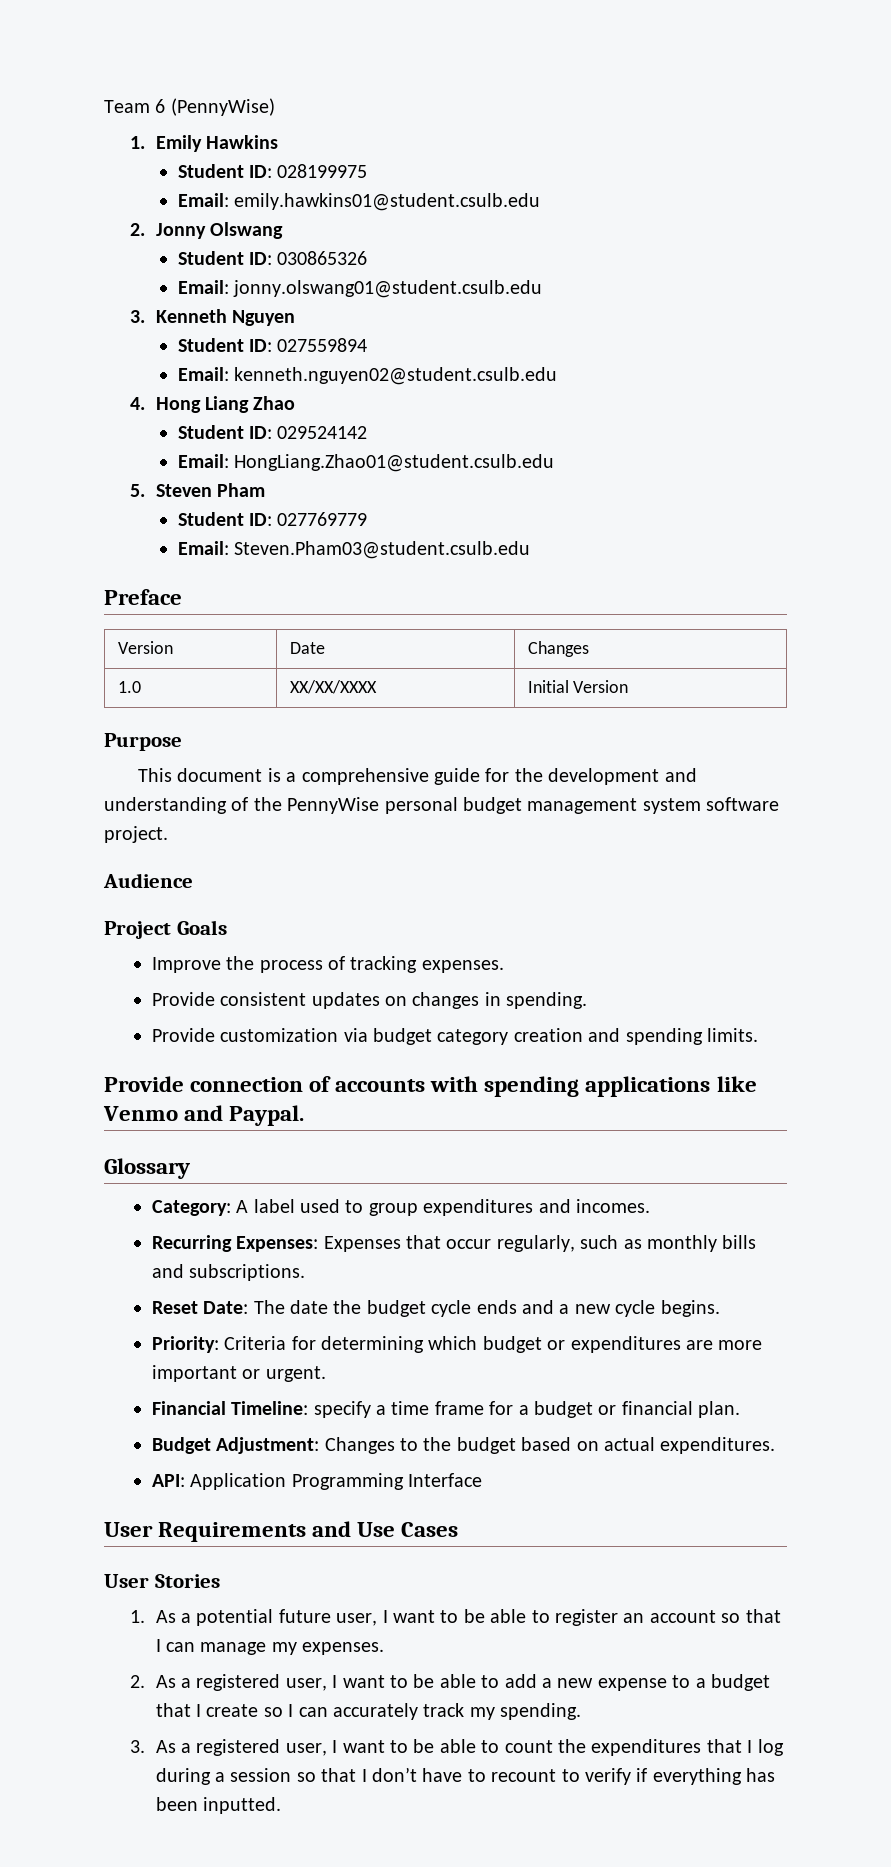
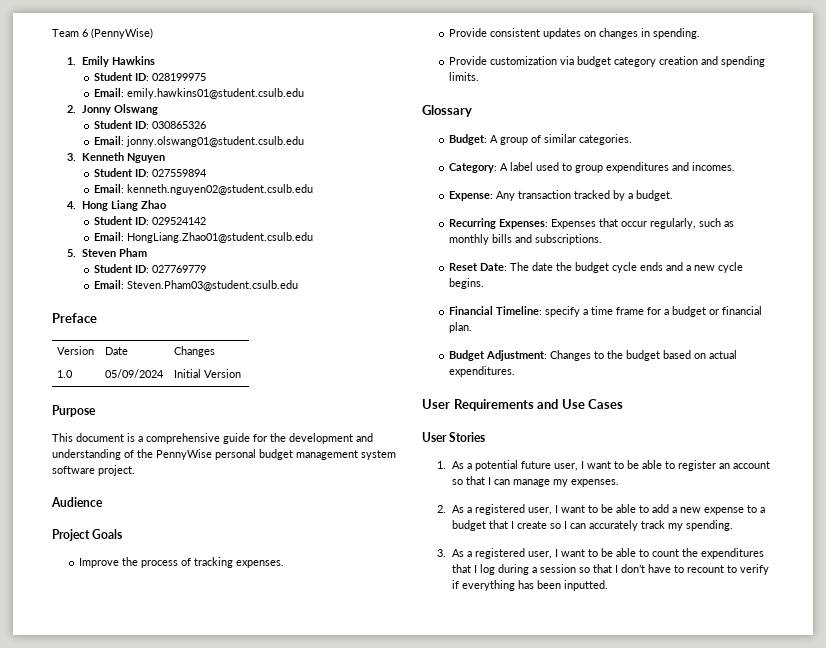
[289,680,377,694] XX/XX/XXXX -> [105,369,165,378] 05/09/2024
[104,1076,757,1097] [103,1105,305,1126] [104,1158,190,1179] Provide connection of accounts with spending applications like Venmo and Paypal. // Glossary -> [422,105,472,117] [449,134,633,145] Glossary // Budget: A group of similar categories.
(650, 1206) none -> [449,190,674,201] // Expense: Any transaction tracked by a budget.
[151,1336,763,1353] [151,1365,326,1382] // Priority: Criteria for determining which budget or expenditures are more important or urgent. -> (485, 283) none
[151,1473,482,1490] // API: Application Programming Interface -> (516, 371) none

